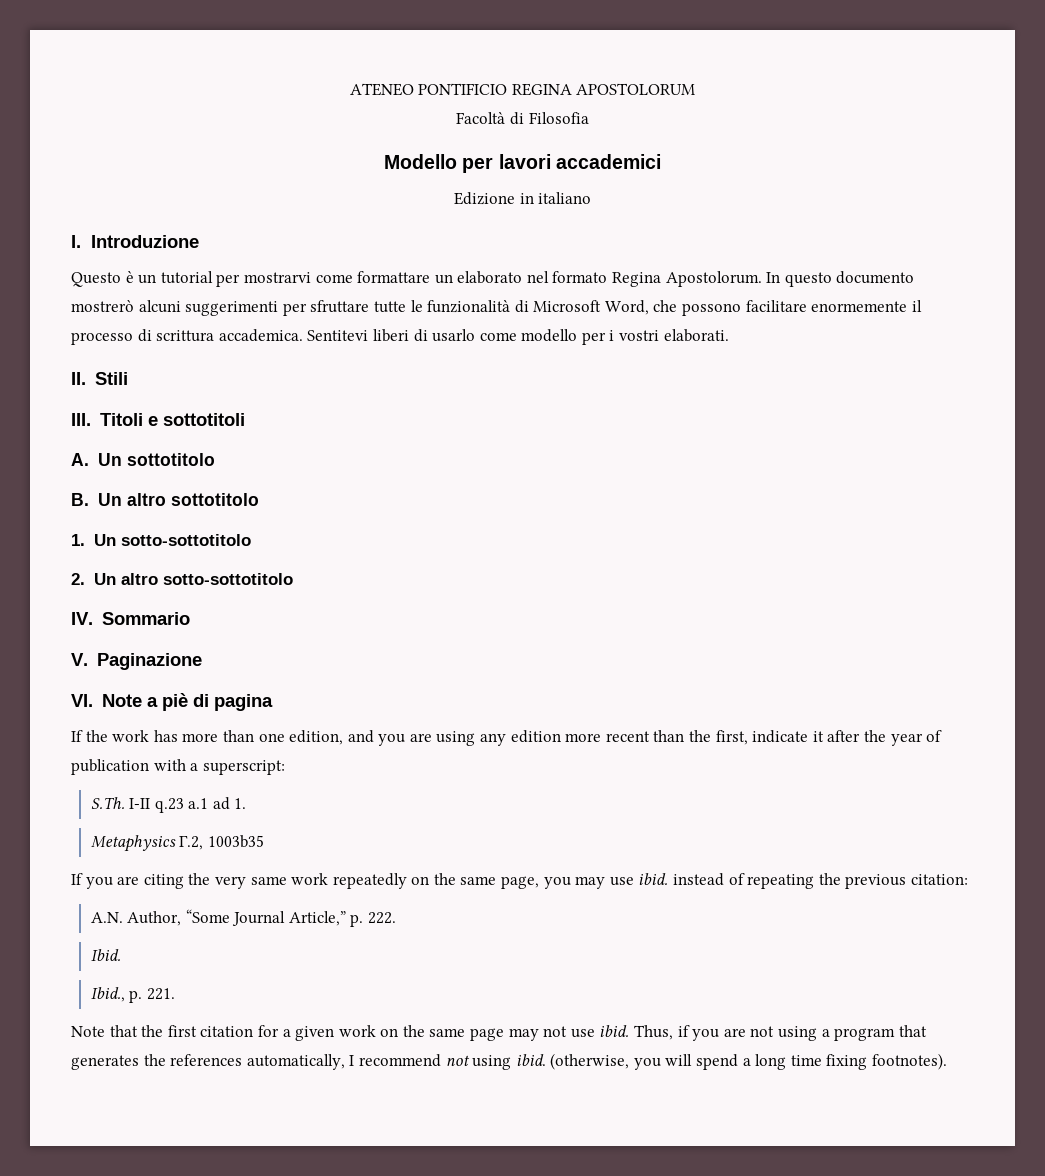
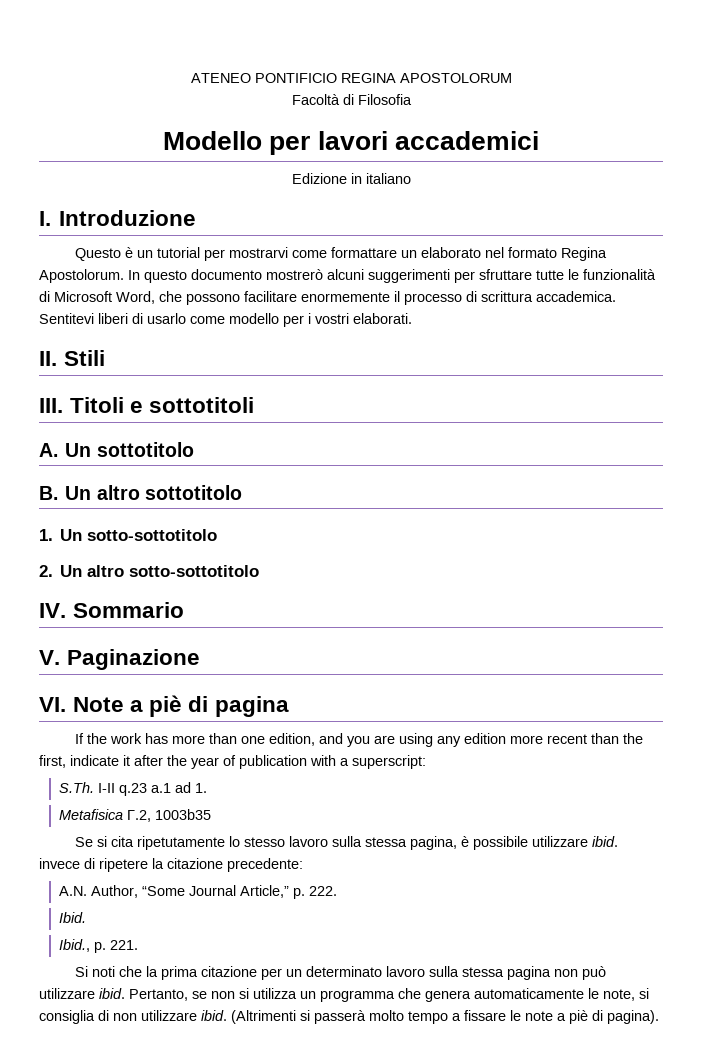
[90,835,176,852] Metaphysics -> [59,809,124,820] Metafisica
[71,873,968,889] If you are citing the very same work repeatedly on the same page, you may use ibid. instead of repeating the previous citation: -> [75,836,619,850] [39,858,303,872] Se si cita ripetutamente lo stesso lavoro sulla stessa pagina, è possibile utilizzare ibid. invece di ripetere la citazione precedente:
[71,1025,927,1041] [71,1053,948,1070] Note that the first citation for a given work on the same page may not use ibid. Thus, if you are not using a program that generates the references automatically, I recommend not using ibid. (otherwise, you will spend a long time fixing footnotes). -> [75,966,607,980] [39,988,649,1002] [39,1010,659,1024] Si noti che la prima citazione per un determinato lavoro sulla stessa pagina non può utilizzare ibid. Pertanto, se non si utilizza un programma che genera automaticamente le note, si consiglia di non utilizzare ibid. (Altrimenti si passerà molto tempo a fissare le note a piè di pagina).

